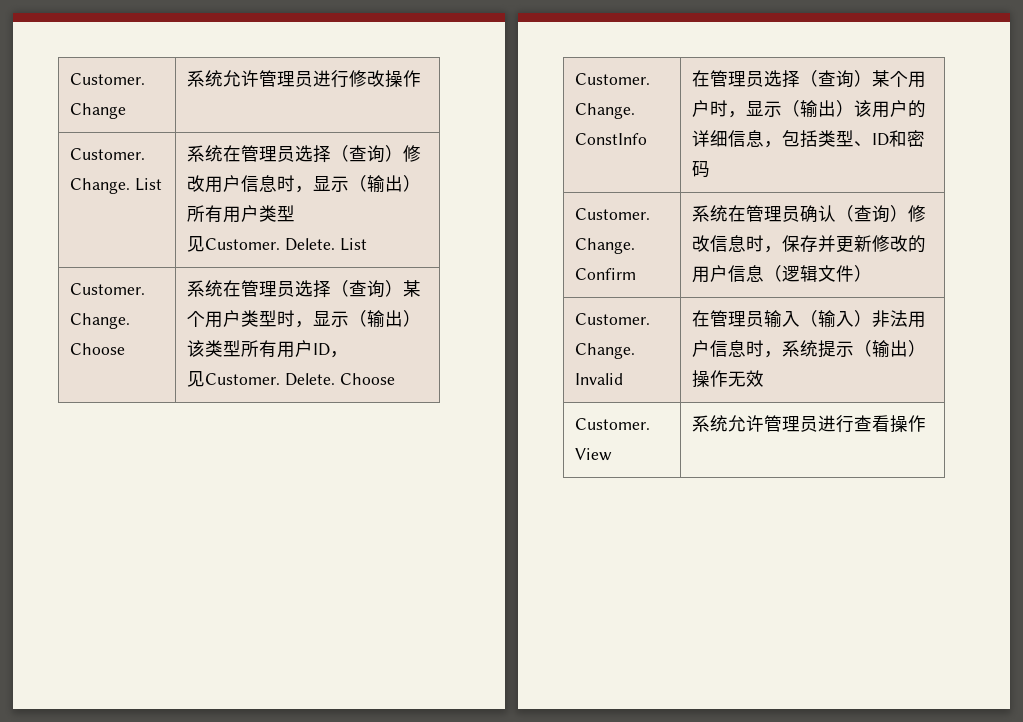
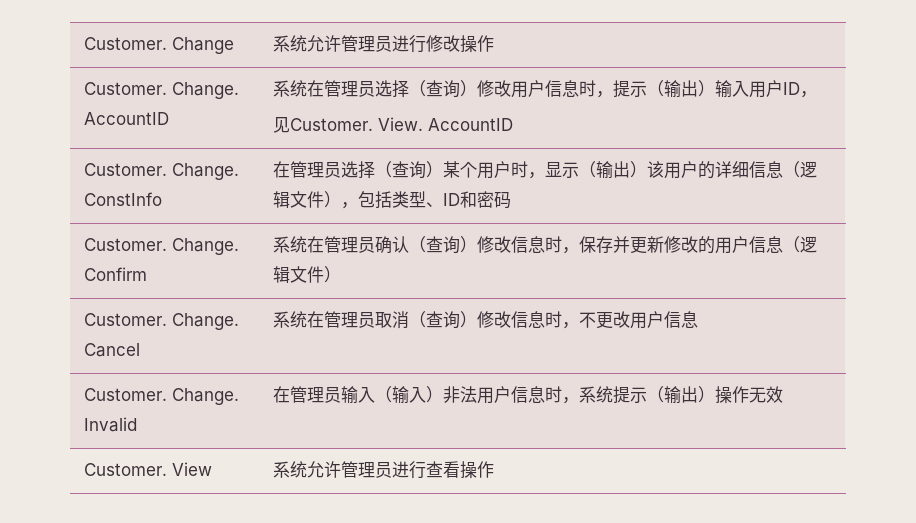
[134,178,162,191] List -> [83,112,169,125] AccountID
[313,175,422,193] [187,205,296,223] [187,236,367,252] [70,283,146,295] [70,313,131,329] [70,343,126,355] [187,280,422,298] [187,310,422,328] [187,340,278,358] 显示（输出）所有用户类型 // 见Customer. Delete. List // Customer. Change. Choose | 系统在管理员选择（查询）某个用户类型时，显示（输出）该类型所有 -> [612,80,749,98] 提示（输出）输入
[284,373,395,386] Delete. Choose -> [377,117,513,131] View. AccountID
(765, 138) none -> [782,161,817,178] [272,191,341,208] （逻辑文件）
(873, 273) none -> [83,313,239,330] [83,343,140,357] [272,311,698,329] // Customer. Change. Cancel | 系统在管理员取消（查询）修改信息时，不更改用户信息

